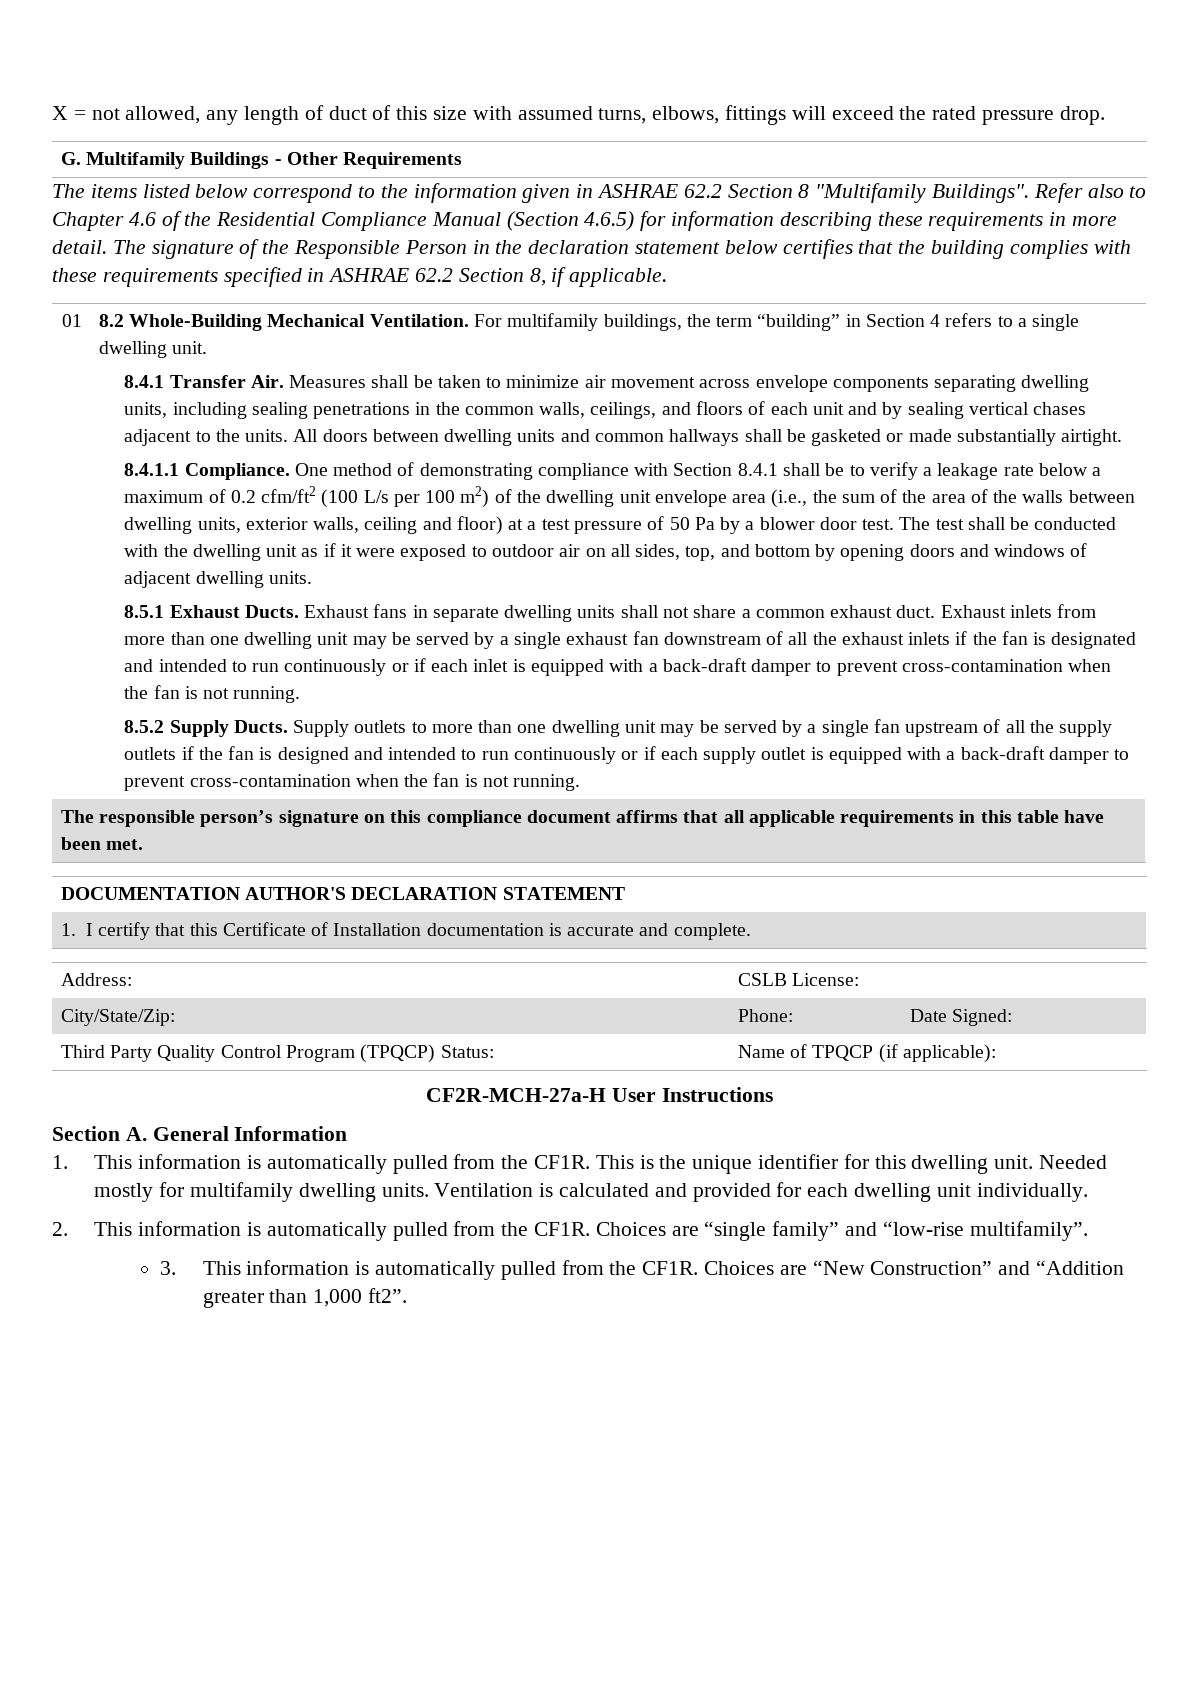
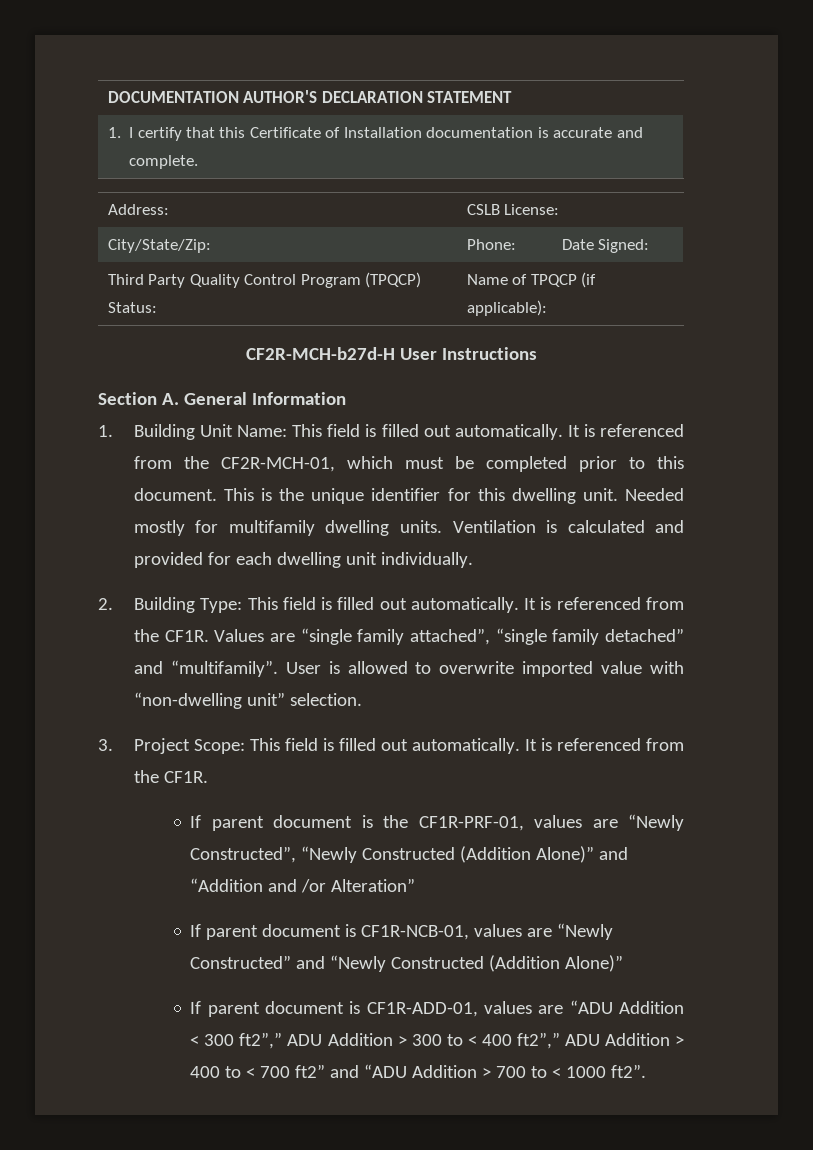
[52,105,1105,125] [60,152,463,169] [52,183,1147,203] [52,211,1118,231] [52,239,1131,259] [52,267,668,287] [61,314,82,327] [98,313,1080,331] [98,341,208,358] [124,375,1090,392] [124,401,1087,419] [124,429,1123,446] [124,462,1102,480] [124,486,1135,508] [124,516,1117,535] [124,543,1088,561] [124,571,312,588] [124,604,1097,622] [124,631,1137,649] [124,658,1112,676] [124,685,301,703] [124,719,1113,737] [124,746,1130,764] [124,773,581,791] [60,810,1105,827] [60,837,144,850] X = not allowed, any length of duct of this size with assumed turns, elbows, fittings will exceed the rated pressure drop. // G. Multifamily Buildings - Other Requirements // The items listed below correspond to the information given in ASHRAE 62.2 Section 8 "Multifamily Buildings". Refer also to Chapter 4.6 of the Residential Compliance Manual (Section 4.6.5) for information describing these requirements in more detail. The signature of the Responsible Person in the declaration statement below certifies that the building complies with these requirements specified in ASHRAE 62.2 Section 8, if applicable. // 01 | 8.2 Whole-Building Mechanical Ventilation. For multifamily buildings, the term “building” in Section 4 refers to a single dwelling unit. // 8.4.1 Transfer Air. Measures shall be taken to minimize air movement across envelope components separating dwelling units, including sealing penetrations in the common walls, ceilings, and floors of each unit and by sealing vertical chases adjacent to the units. All doors between dwelling units and common hallways shall be gasketed or made substantially airtight. // 8.4.1.1 Compliance. One method of demonstrating compliance with Section 8.4.1 shall be to verify a leakage rate below a maximum of 0.2 cfm/ft2 (100 L/s per 100 m2) of the dwelling unit envelope area (i.e., the sum of the area of the walls between dwelling units, exterior walls, ceiling and floor) at a test pressure of 50 Pa by a blower door test. The test shall be conducted with the dwelling unit as if it were exposed to outdoor air on all sides, top, and bottom by opening doors and windows of adjacent dwelling units. // 8.5.1 Exhaust Ducts. Exhaust fans in separate dwelling units shall not share a common exhaust duct. Exhaust inlets from more than one dwelling unit may be served by a single exhaust fan downstream of all the exhaust inlets if the fan is designated and intended to run continuously or if each inlet is equipped with a back-draft damper to prevent cross-contamination when the fan is not running. // 8.5.2 Supply Ducts. Supply outlets to more than one dwelling unit may be served by a single fan upstream of all the supply outlets if the fan is designed and intended to run continuously or if each supply outlet is equipped with a back-draft damper to prevent cross-contamination when the fan is not running. // The responsible person’s signature on this compliance document affirms that all applicable requirements in this table have been met. // -> (107, 97) none
[426,1088,607,1102] CF2R-MCH-27a-H -> [245,347,395,360] CF2R-MCH-b27d-H
[94,1154,590,1174] This information is automatically pulled from the CF1R. -> [133,424,684,440] [133,456,685,472] [133,488,217,501] Building Unit Name: This field is filled out automatically. It is referenced from the CF2R-MCH-01, which must be completed prior to this document.
[94,1221,666,1241] This information is automatically pulled from the CF1R. Choices -> [133,597,684,613] [133,629,265,642] Building Type: This field is filled out automatically. It is referenced from the CF1R. Values
[772,1221,1088,1241] [160,1260,1124,1280] [202,1289,363,1308] family” and “low-rise multifamily”. // 3. This information is automatically pulled from the CF1R. Choices are “New Construction” and “Addition greater than 1,000 -> [357,628,684,645] [133,660,684,677] [133,692,362,709] [98,738,684,754] [133,770,208,783] [190,814,684,831] [190,846,629,863] [190,878,416,893] [190,923,614,940] [190,955,624,972] [190,1000,684,1017] [190,1032,684,1049] [190,1064,607,1078] family attached”, “single family detached” and “multifamily”. User is allowed to overwrite imported value with “non-dwelling unit” selection. // 3. Project Scope: This field is filled out automatically. It is referenced from the CF1R. // If parent document is the CF1R-PRF-01, values are “Newly Constructed”, “Newly Constructed (Addition Alone)” and “Addition and /or Alteration” // If parent document is CF1R-NCB-01, values are “Newly Constructed” and “Newly Constructed (Addition Alone)” // If parent document is CF1R-ADD-01, values are “ADU Addition < 300 ft2”,” ADU Addition > 300 to < 400 ft2”,” ADU Addition > 400 to < 700 ft2” and “ADU Addition > 700 to < 1000

